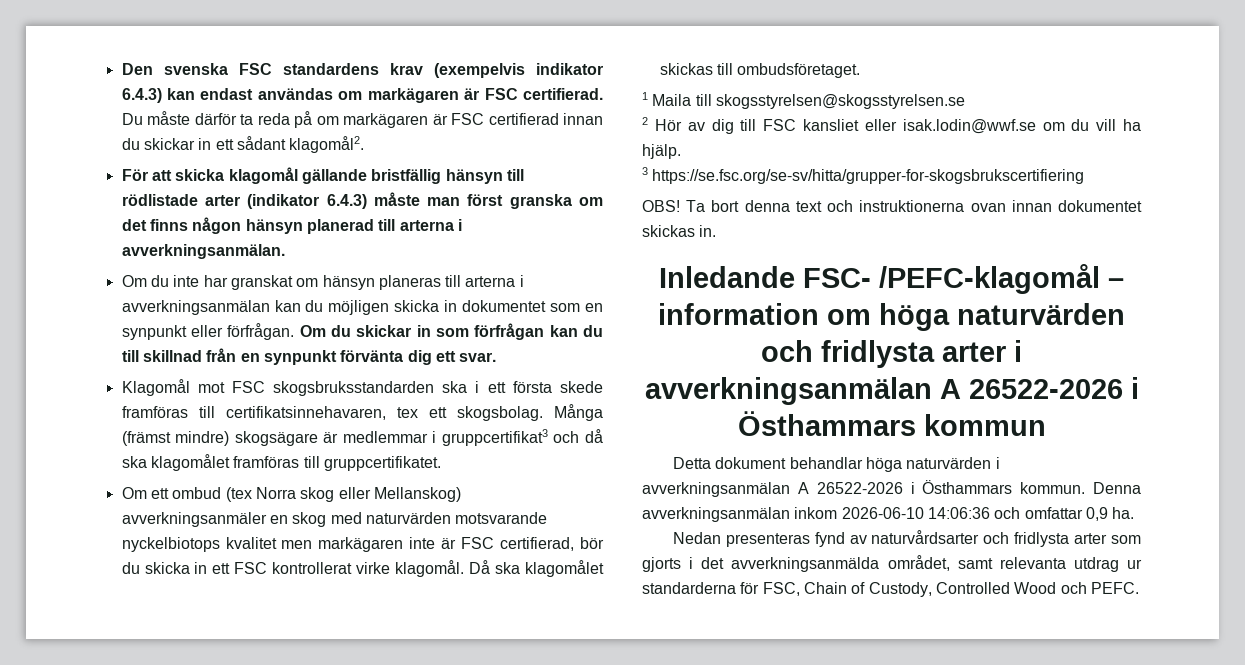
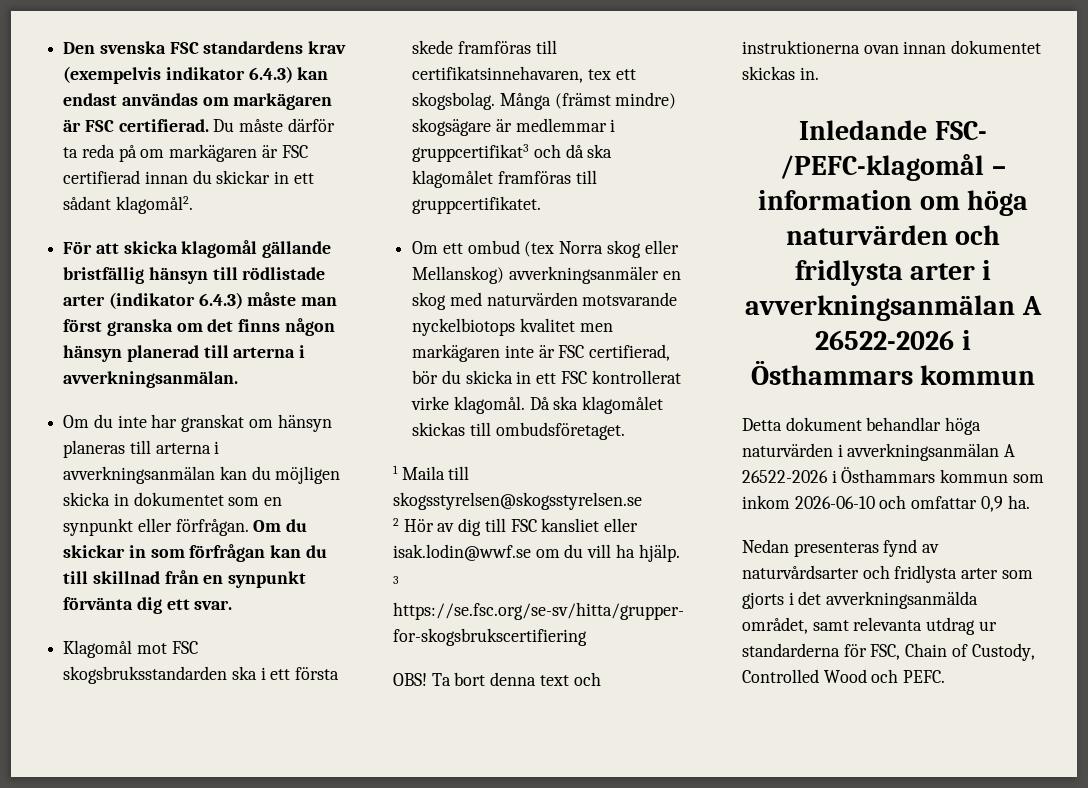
[1020,482,1141,494] [642,507,790,522] kommun. Denna avverkningsanmälan -> [940,469,1044,483] kommun som
[927,507,990,519] 14:06:36 -> (875, 502) none

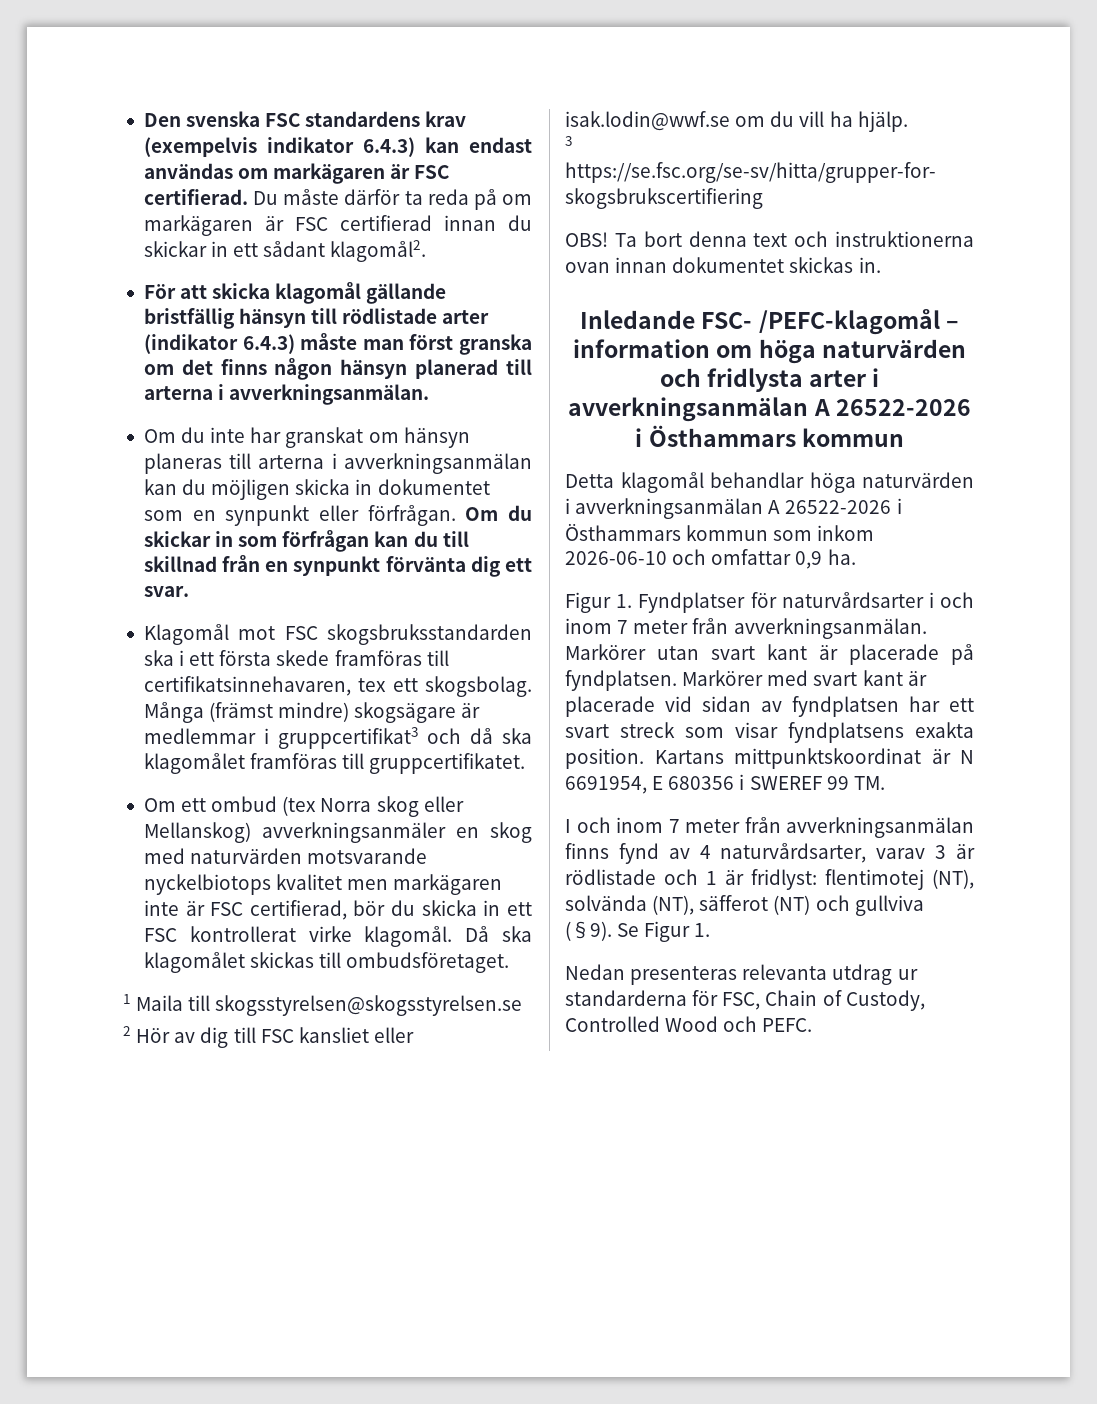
[785,417,862,431] dokument -> [620,472,704,493] klagomål
[742,539,940,557] [742,565,1033,583] [742,591,979,609] [742,617,849,634] Nedan presenteras fynd av naturvårdsarter och fridlysta arter som gjorts i det avverkningsanmälda området, samt -> [565,592,975,613] [565,618,927,639] [565,644,974,665] [565,670,927,691] [565,696,974,717] [565,722,974,743] [565,748,974,769] [565,774,885,794] [565,817,974,838] [565,843,975,864] [565,869,974,890] [565,895,924,916] [565,921,711,942] [565,964,738,985] Figur 1. Fyndplatser för naturvårdsarter i och inom 7 meter från avverkningsanmälan. Markörer utan svart kant är placerade på fyndplatsen. Markörer med svart kant är placerade vid sidan av fyndplatsen har ett svart streck som visar fyndplatsens exakta position. Kartans mittpunktskoordinat är N 6691954, E 680356 i SWEREF 99 TM. // I och inom 7 meter från avverkningsanmälan finns fynd av 4 naturvårdsarter, varav 3 är rödlistade och 1 är fridlyst: flentimotej (NT), solvända (NT), säfferot (NT) och gullviva (§9). Se Figur 1. // Nedan presenteras

